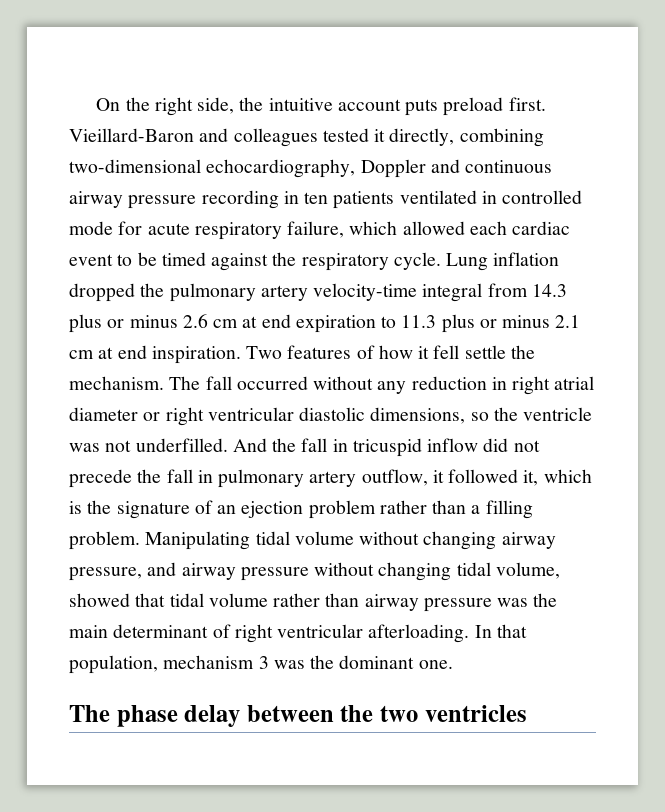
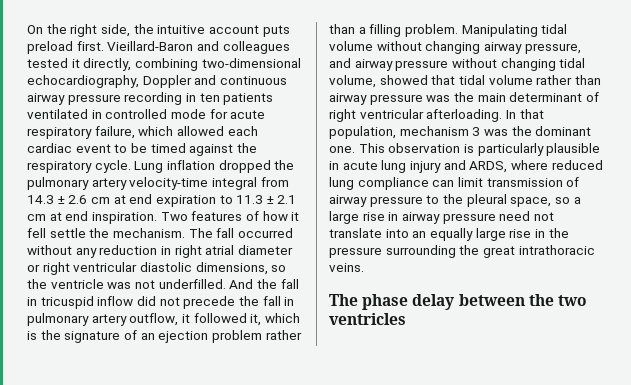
[69,314,178,333] plus or minus -> [57,196,65,204] ±
[441,314,551,333] plus or minus -> [266,196,274,204] ±
(453, 664) none -> [358,143,601,156] [329,160,603,173] [329,177,580,190] [329,194,581,207] [329,211,554,224] [329,228,569,241] [329,245,595,258] [329,263,364,272] This observation is particularly plausible in acute lung injury and ARDS, where reduced lung compliance can limit transmission of airway pressure to the pleural space, so a large rise in airway pressure need not translate into an equally large rise in the pressure surrounding the great intrathoracic veins.

